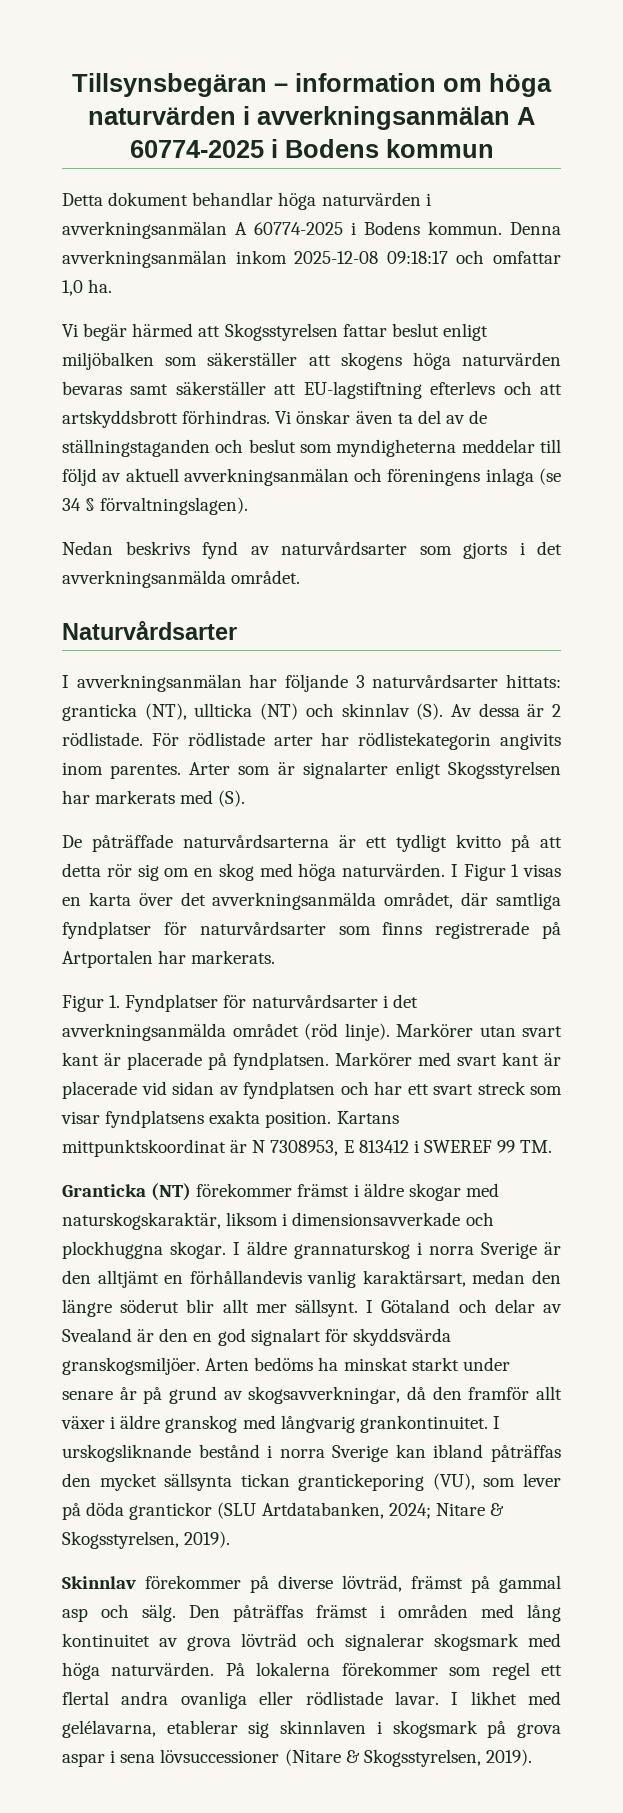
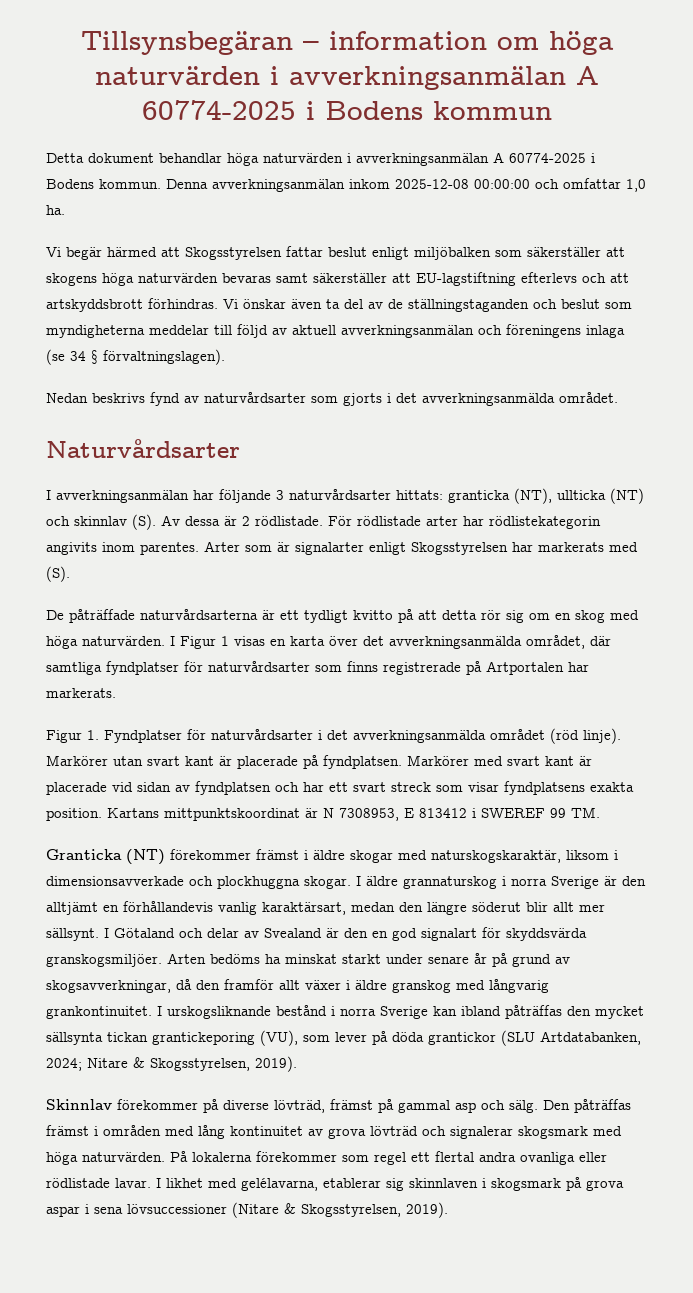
[386,251,448,264] 09:18:17 -> [474,179,530,189] 00:00:00

